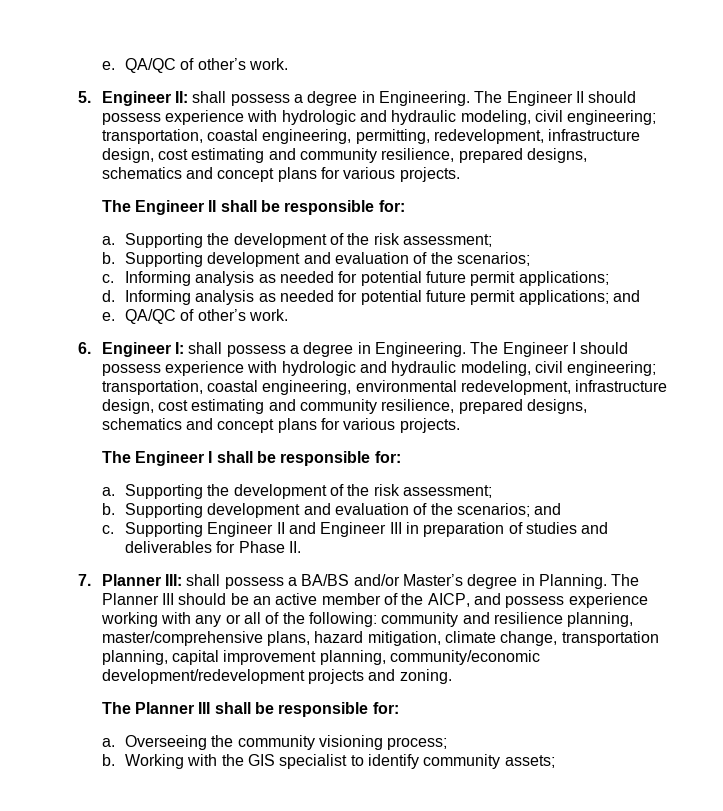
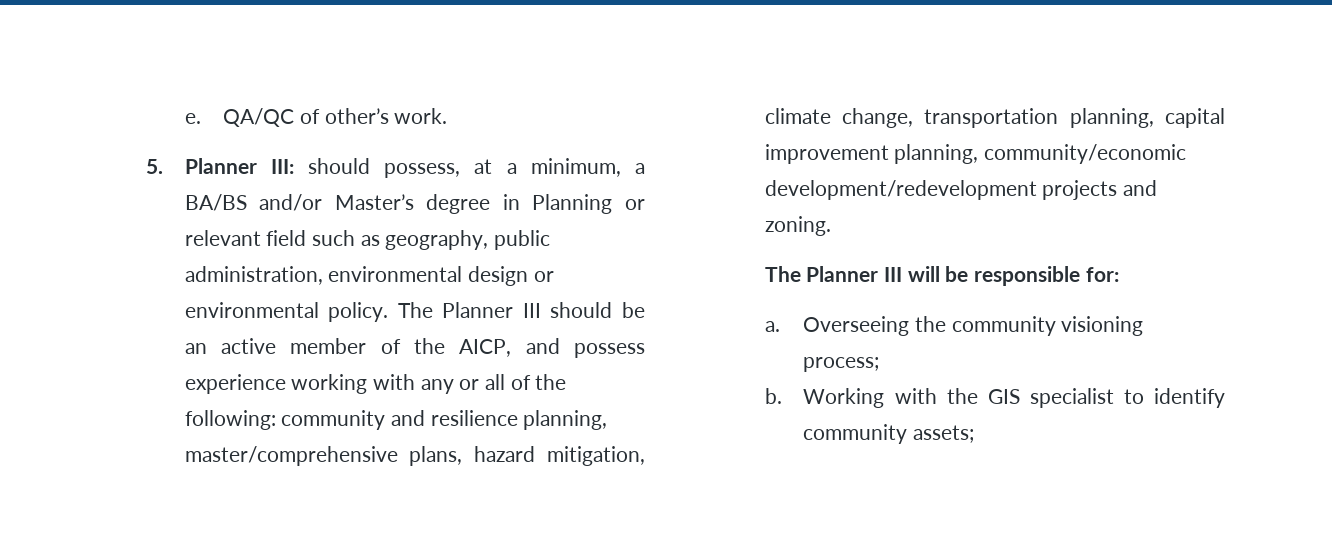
[101,91,637,106] [101,110,657,125] [101,129,641,144] [101,148,587,163] [101,167,460,182] [101,200,405,215] [101,233,492,248] [101,252,530,267] [101,271,609,286] [101,290,640,305] [101,309,288,324] [78,342,629,357] [101,361,657,376] [101,380,668,395] [101,399,587,414] [101,418,460,433] [101,451,401,466] [101,484,492,499] [101,503,562,518] [101,522,609,537] [124,541,301,553] [78,574,284,589] Engineer II: shall possess a degree in Engineering. The Engineer II should possess experience with hydrologic and hydraulic modeling, civil engineering; transportation, coastal engineering, permitting, redevelopment, infrastructure design, cost estimating and community resilience, prepared designs, schematics and concept plans for various projects. // The Engineer II shall be responsible for: // a. Supporting the development of the risk assessment; // b. Supporting development and evaluation of the scenarios; // c. Informing analysis as needed for potential future permit applications; // d. Informing analysis as needed for potential future permit applications; and // e. QA/QC of other’s work. // 6. Engineer I: shall possess a degree in Engineering. The Engineer I should possess experience with hydrologic and hydraulic modeling, civil engineering; transportation, coastal engineering, environmental redevelopment, infrastructure design, cost estimating and community resilience, prepared designs, schematics and concept plans for various projects. // The Engineer I shall be responsible for: // a. Supporting the development of the risk assessment; // b. Supporting development and evaluation of the scenarios; and // c. Supporting Engineer II and Engineer III in preparation of studies and deliverables for Phase II. // 7. Planner III: shall possess -> [184,158,621,178] Planner III: should possess, at a minimum,
[538,574,607,589] Planning. -> [532,194,645,214] [184,230,550,250] [184,266,554,286] [184,302,389,322] Planning or relevant field such as geography, public administration, environmental design or environmental policy.
[214,702,251,714] shall -> [907,266,940,282] will

